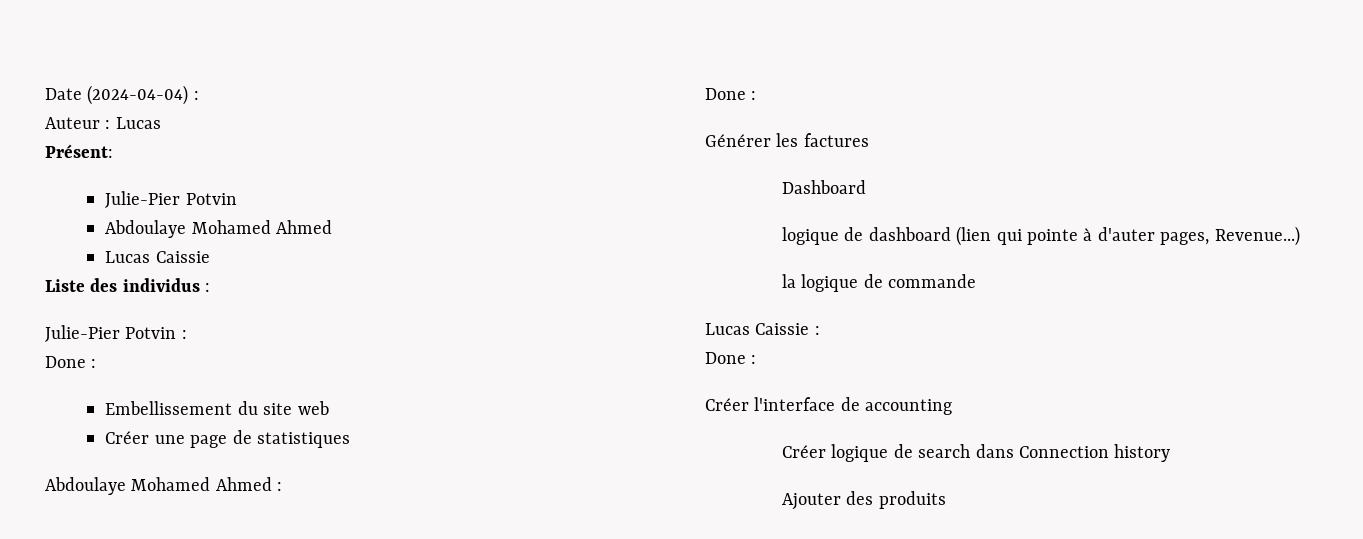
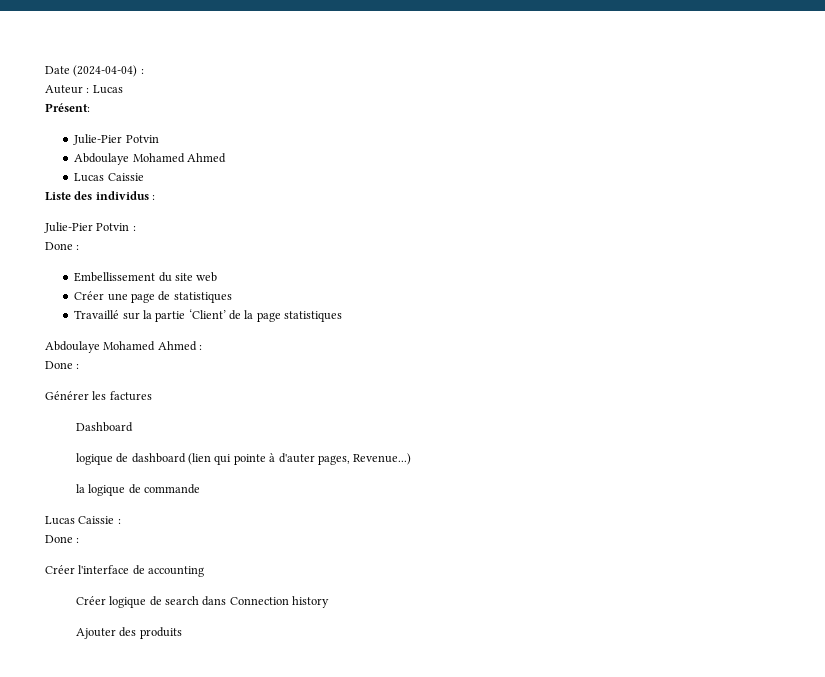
(351, 440) none -> [74,309,343,322] // Travaillé sur la partie ‘Client’ de la page statistiques

